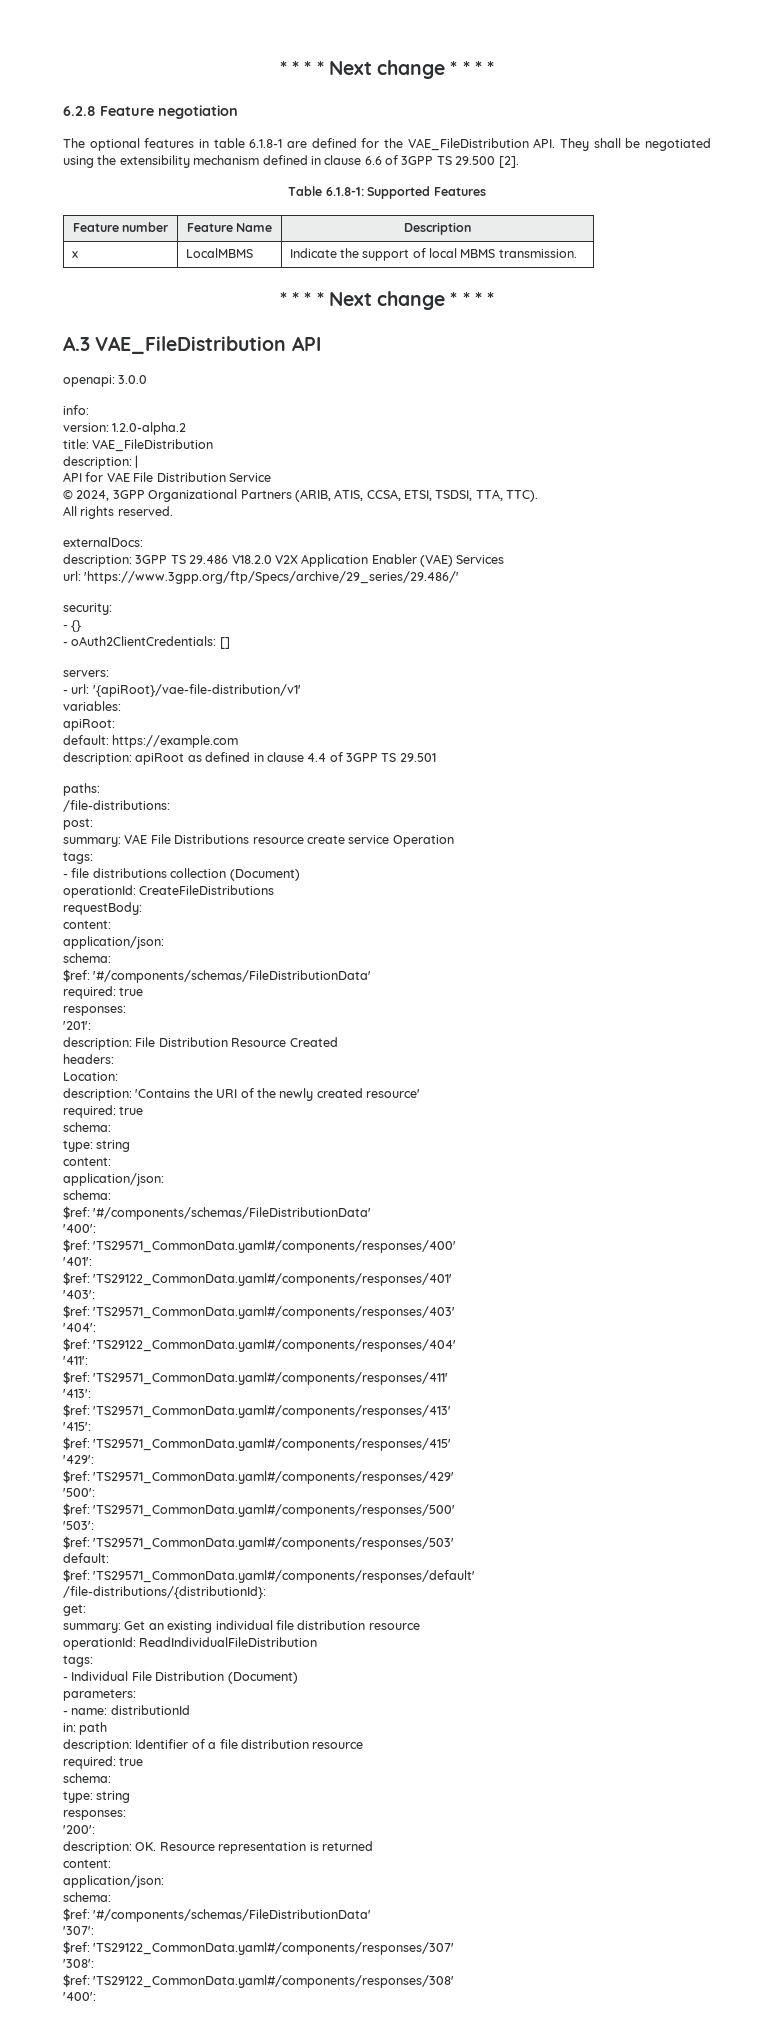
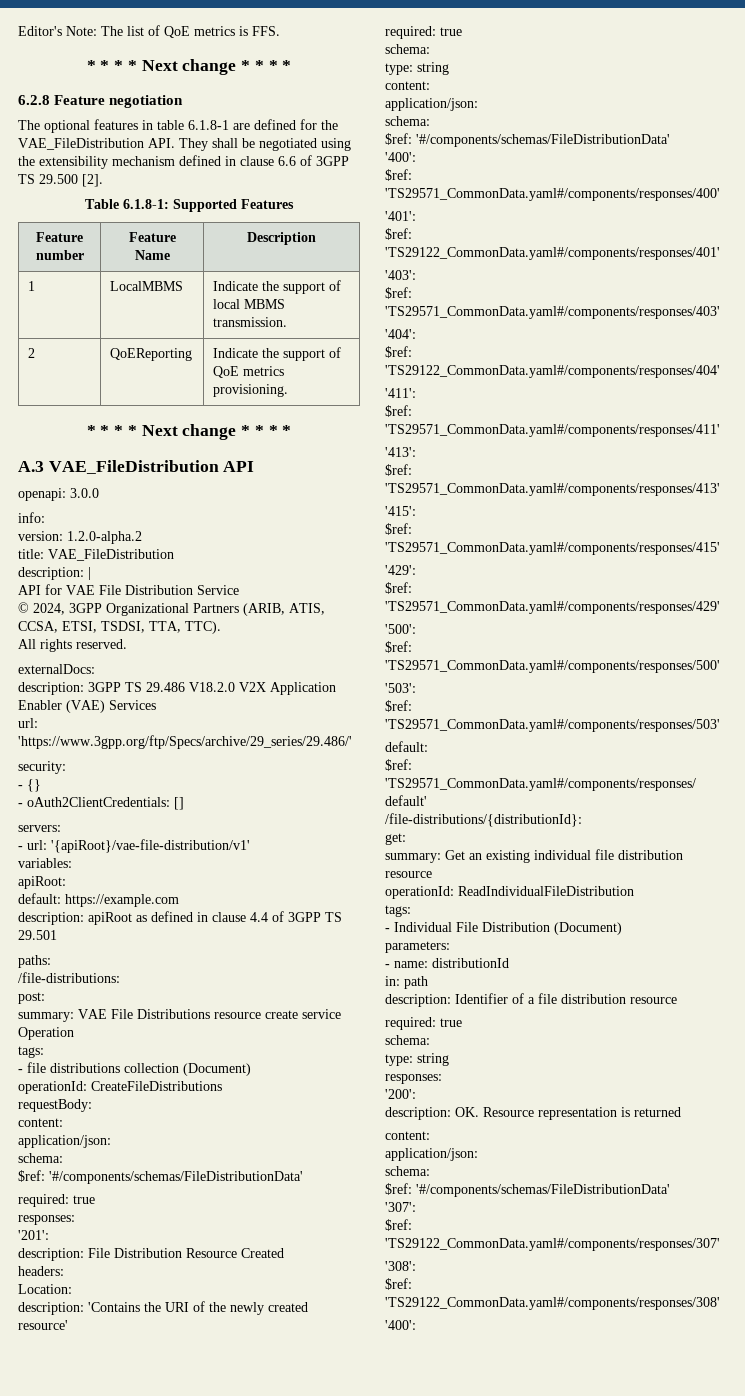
(279, 68) none -> [18,25,280,38] Editor's Note: The list of QoE metrics is FFS. //
[71,251,78,258] x -> [27,281,35,291] 1
(577, 253) none -> [27,348,35,358] [109,348,192,361] [212,347,341,361] [212,366,284,378] [212,384,288,397] // 2 | QoEReporting | Indicate the support of QoE metrics provisioning.

